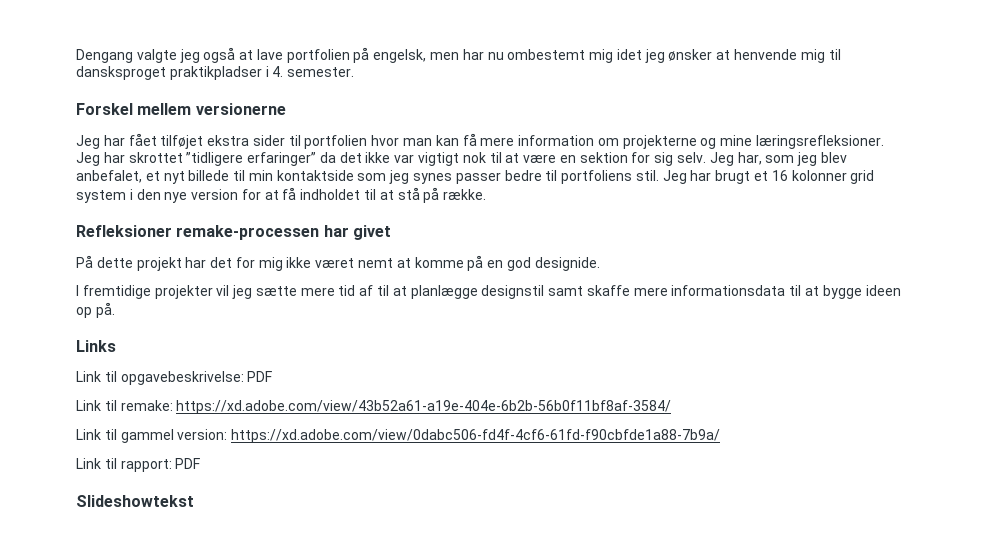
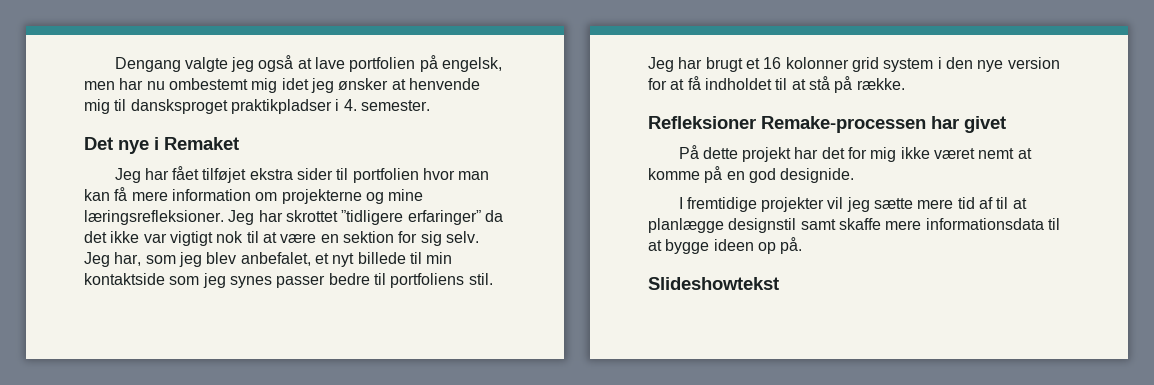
[76,103,286,115] Forskel mellem versionerne -> [84,137,239,154] Det nye i Remaket
[176,225,320,240] remake-processen -> [761,116,926,133] Remake-processen
[76,340,116,352] [76,371,273,385] [76,400,672,414] [76,429,721,443] [76,458,201,472] // Links // Link til opgavebeskrivelse: PDF // Link til remake: https://xd.adobe.com/view/43b52a61-a19e-404e-6b2b-56b0f11bf8af-3584/ // Link til gammel version: https://xd.adobe.com/view/0dabc506-fd4f-4cf6-61fd-f90cbfde1a88-7b9a/ // Link til rapport: PDF -> (803, 245) none

